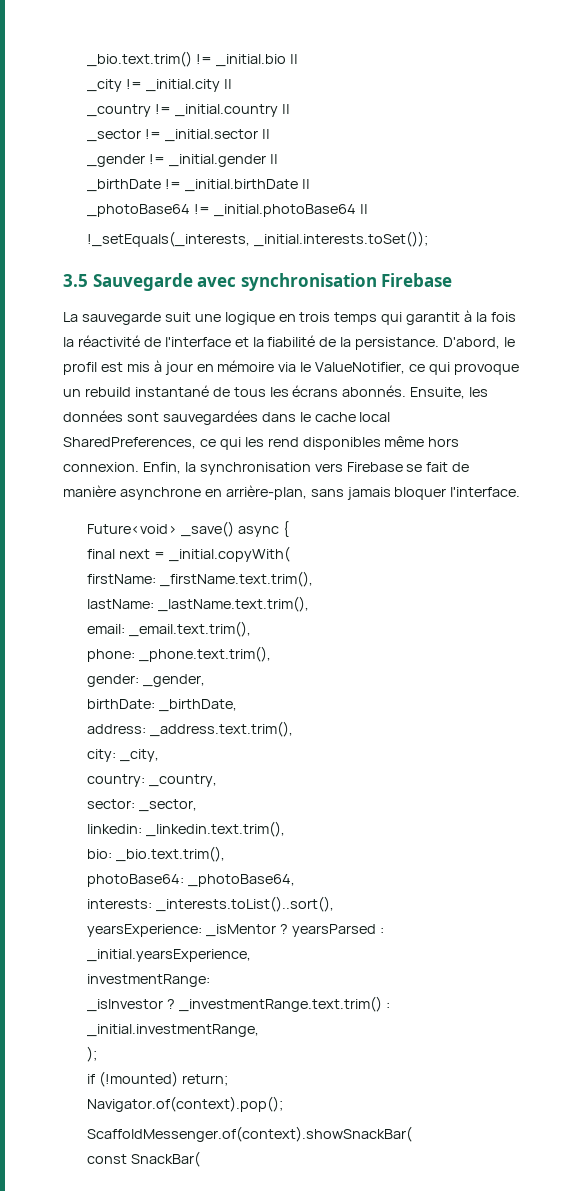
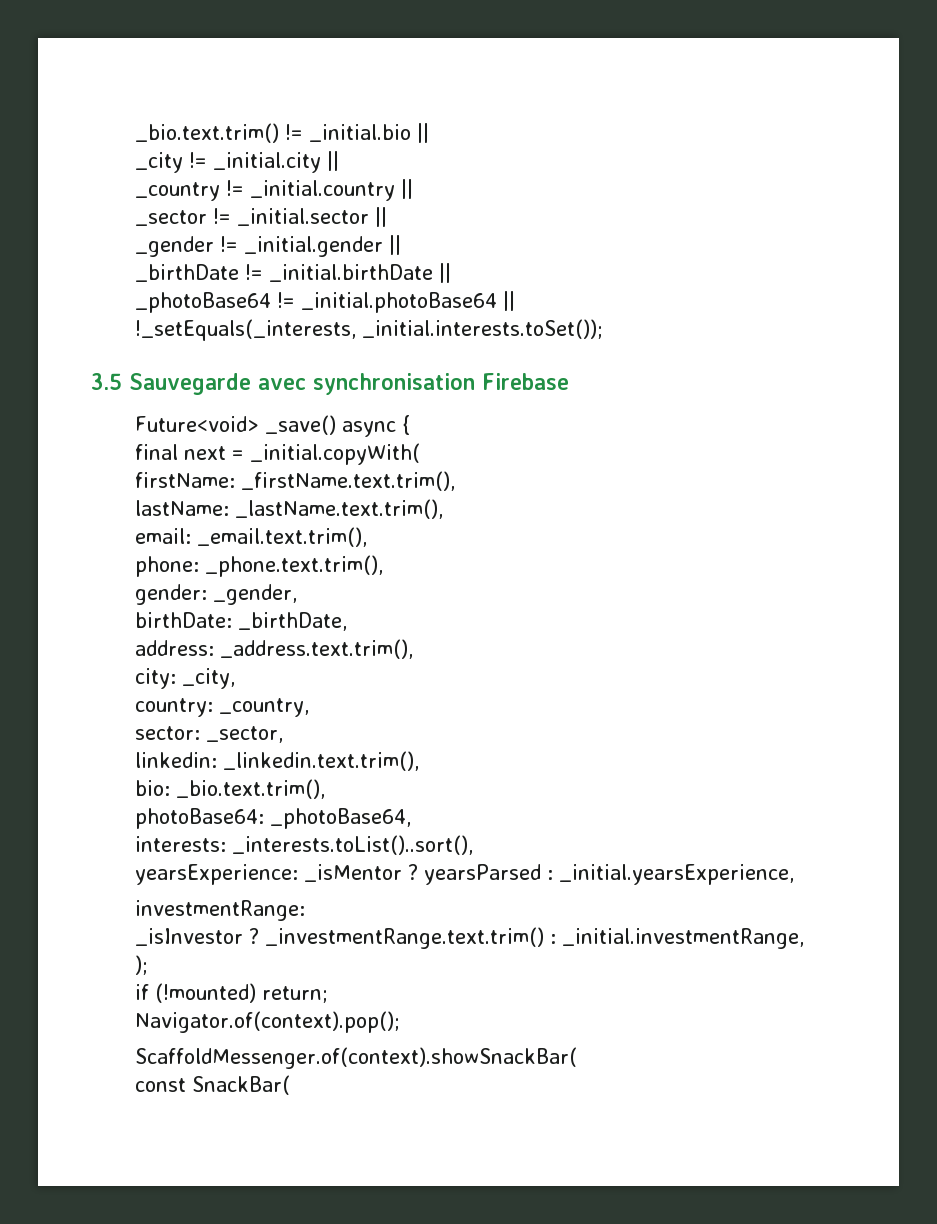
[63,310,516,325] [63,335,516,350] [63,360,519,375] [63,385,489,399] [63,410,391,425] [63,436,460,450] [63,462,470,475] [63,485,521,500] // La sauvegarde suit une logique en trois temps qui garantit à la fois la réactivité de l'interface et la fiabilité de la persistance. D'abord, le profil est mis à jour en mémoire via le ValueNotifier, ce qui provoque un rebuild instantané de tous les écrans abonnés. Ensuite, les données sont sauvegardées dans le cache local SharedPreferences, ce qui les rend disponibles même hors connexion. Enfin, la synchronisation vers Firebase se fait de manière asynchrone en arrière-plan, sans jamais bloquer l'interface. -> (569, 381) none

